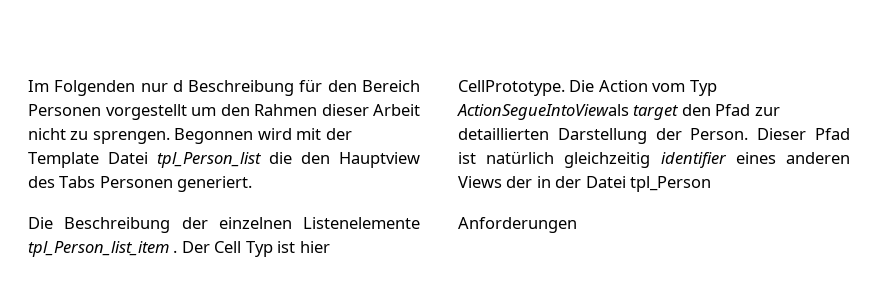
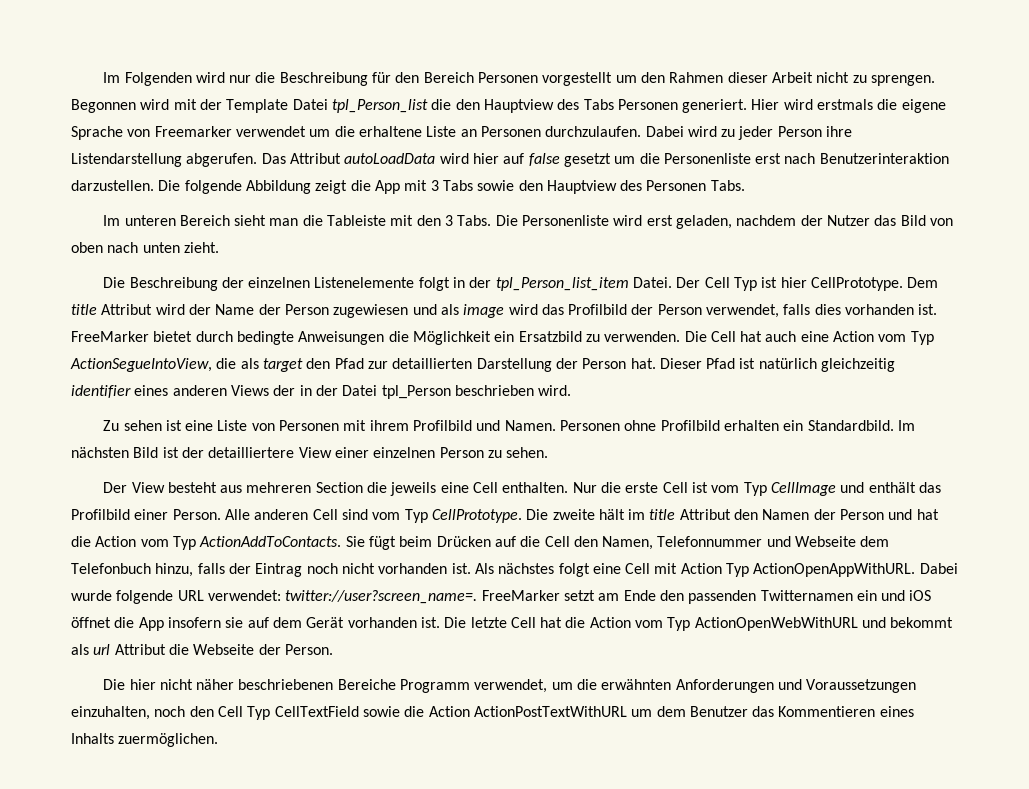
[140,80,183,92] nur d -> [195,72,276,83] wird nur die
(253, 184) none -> [751,99,946,113] [71,126,853,140] [71,153,949,167] [71,180,745,194] [103,215,953,229] [71,242,219,253] Hier wird erstmals die eigene Sprache von Freemarker verwendet um die erhaltene Liste an Personen durchzulaufen. Dabei wird zu jeder Person ihre Listendarstellung abgerufen. Das Attribut autoLoadData wird hier auf false gesetzt um die Personenliste erst nach Benutzerinteraktion darzustellen. Die folgende Abbildung zeigt die App mit 3 Tabs sowie den Hauptview des Personen Tabs. // Im unteren Bereich sieht man die Tableiste mit den 3 Tabs. Die Personenliste wird erst geladen, nachdem der Nutzer das Bild von oben nach unten zieht.
[28,241,178,257] tpl_Person_list_item . -> [418,277,673,291] folgt in der tpl_Person_list_item Datei.
[569,80,717,96] [457,104,629,120] Die Action vom Typ ActionSegueIntoViewals -> [907,277,939,288] [71,304,938,318] [71,331,934,345] [70,358,259,372] Dem title Attribut wird der Name der Person zugewiesen und als image wird das Profilbild der Person verwendet, falls dies vorhanden ist. FreeMarker bietet durch bedingte Anweisungen die Möglichkeit ein Ersatzbild zu verwenden. Die Cell hat auch eine Action vom Typ ActionSegueIntoView, die als
[690,128,749,140] Person. -> [582,358,656,369] Person hat.
[458,217,577,233] // Anforderungen -> [454,385,572,396] [103,420,915,431] [71,447,549,458] [103,482,941,496] [71,509,939,523] [71,536,890,550] [71,563,958,577] [71,590,932,604] [71,617,954,631] [71,644,333,655] [103,679,917,693] [71,706,914,720] [71,733,219,747] beschrieben wird. // Zu sehen ist eine Liste von Personen mit ihrem Profilbild und Namen. Personen ohne Profilbild erhalten ein Standardbild. Im nächsten Bild ist der detailliertere View einer einzelnen Person zu sehen. // Der View besteht aus mehreren Section die jeweils eine Cell enthalten. Nur die erste Cell ist vom Typ CellImage und enthält das Profilbild einer Person. Alle anderen Cell sind vom Typ CellPrototype. Die zweite hält im title Attribut den Namen der Person und hat die Action vom Typ ActionAddToContacts. Sie fügt beim Drücken auf die Cell den Namen, Telefonnummer und Webseite dem Telefonbuch hinzu, falls der Eintrag noch nicht vorhanden ist. Als nächstes folgt eine Cell mit Action Typ ActionOpenAppWithURL. Dabei wurde folgende URL verwendet: twitter://user?screen_name=. FreeMarker setzt am Ende den passenden Twitternamen ein und iOS öffnet die App insofern sie auf dem Gerät vorhanden ist. Die letzte Cell hat die Action vom Typ ActionOpenWebWithURL und bekommt als url Attribut die Webseite der Person. // Die hier nicht näher beschriebenen Bereiche Programm verwendet, um die erwähnten Anforderungen und Voraussetzungen einzuhalten, noch den Cell Typ CellTextField sowie die Action ActionPostTextWithURL um dem Benutzer das Kommentieren eines Inhalts zuermöglichen.

